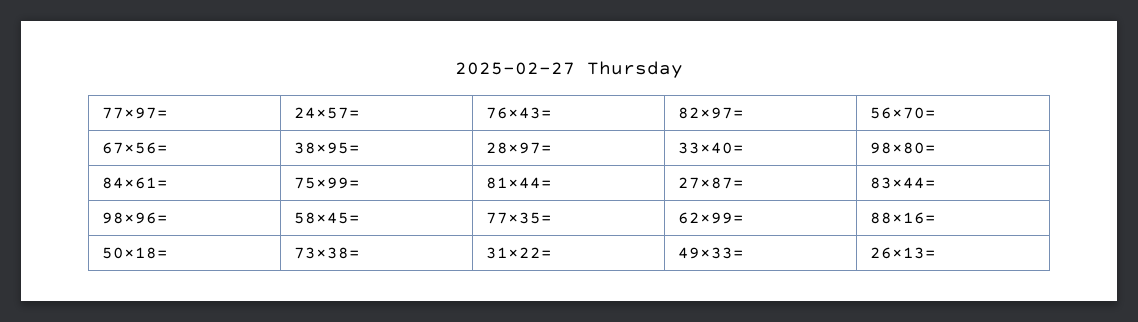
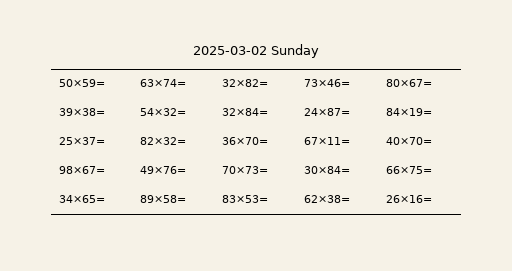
[455,61,683,78] [101,107,168,119] [293,107,360,119] [485,107,552,119] [677,107,744,119] [869,107,936,119] [101,142,168,154] [293,142,360,154] [485,142,552,154] [677,142,744,154] [869,142,936,154] [101,177,168,189] [293,177,360,189] [485,177,552,189] [677,177,744,189] [869,177,936,189] [101,212,168,224] [293,212,360,224] [485,212,552,224] [677,212,744,224] [869,212,936,224] [101,247,168,259] [293,247,360,259] [485,247,552,259] [677,247,744,259] [869,247,936,259] 2025-02-27 Thursday // 77×97= | 24×57= | 76×43= | 82×97= | 56×70= // 67×56= | 38×95= | 28×97= | 33×40= | 98×80= // 84×61= | 75×99= | 81×44= | 27×87= | 83×44= // 98×96= | 58×45= | 77×35= | 62×99= | 88×16= // 50×18= | 73×38= | 31×22= | 49×33= | 26×13= -> [193,44,319,58] [58,79,105,87] [139,79,186,87] [221,79,268,87] [303,79,350,87] [385,79,432,87] [58,108,105,116] [139,108,186,116] [221,108,268,116] [303,108,350,116] [385,108,432,116] [58,137,105,145] [139,137,186,145] [221,137,268,145] [303,137,350,145] [385,137,432,145] [58,166,105,174] [139,166,186,174] [221,166,268,174] [303,166,350,174] [385,166,432,174] [58,195,105,203] [139,195,186,203] [221,195,268,203] [303,195,350,203] [385,195,432,203] 2025-03-02 Sunday // 50×59= | 63×74= | 32×82= | 73×46= | 80×67= // 39×38= | 54×32= | 32×84= | 24×87= | 84×19= // 25×37= | 82×32= | 36×70= | 67×11= | 40×70= // 98×67= | 49×76= | 70×73= | 30×84= | 66×75= // 34×65= | 89×58= | 83×53= | 62×38= | 26×16=

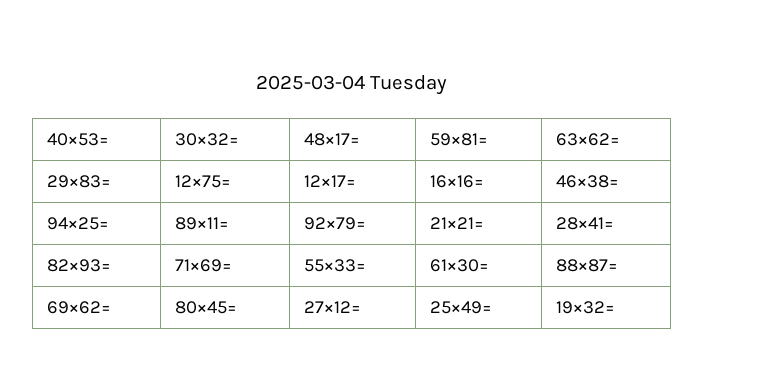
[193,44,319,58] [58,79,105,87] [139,79,186,87] [221,79,268,87] [303,79,350,87] [385,79,432,87] [58,108,105,116] [139,108,186,116] [221,108,268,116] [303,108,350,116] [385,108,432,116] [58,137,105,145] [139,137,186,145] [221,137,268,145] [303,137,350,145] [385,137,432,145] [58,166,105,174] [139,166,186,174] [221,166,268,174] [303,166,350,174] [385,166,432,174] [58,195,105,203] [139,195,186,203] [221,195,268,203] [303,195,350,203] [385,195,432,203] 2025-03-02 Sunday // 50×59= | 63×74= | 32×82= | 73×46= | 80×67= // 39×38= | 54×32= | 32×84= | 24×87= | 84×19= // 25×37= | 82×32= | 36×70= | 67×11= | 40×70= // 98×67= | 49×76= | 70×73= | 30×84= | 66×75= // 34×65= | 89×58= | 83×53= | 62×38= | 26×16= -> [255,75,448,95] [47,133,110,146] [175,133,240,146] [304,133,361,146] [430,133,489,146] [556,133,621,146] [47,175,112,188] [175,175,232,188] [304,175,357,187] [430,175,485,188] [556,175,620,188] [47,217,110,230] [175,217,230,230] [304,217,367,230] [430,217,485,229] [556,217,615,230] [47,259,112,272] [175,259,233,272] [304,259,367,272] [430,259,490,272] [556,259,619,272] [47,301,112,314] [175,301,238,314] [304,301,362,313] [430,301,493,314] [556,301,616,314] 2025-03-04 Tuesday // 40×53= | 30×32= | 48×17= | 59×81= | 63×62= // 29×83= | 12×75= | 12×17= | 16×16= | 46×38= // 94×25= | 89×11= | 92×79= | 21×21= | 28×41= // 82×93= | 71×69= | 55×33= | 61×30= | 88×87= // 69×62= | 80×45= | 27×12= | 25×49= | 19×32=

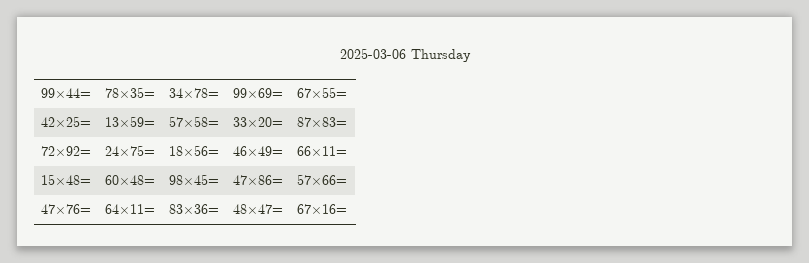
[255,75,448,95] [47,133,110,146] [175,133,240,146] [304,133,361,146] [430,133,489,146] [556,133,621,146] [47,175,112,188] [175,175,232,188] [304,175,357,187] [430,175,485,188] [556,175,620,188] [47,217,110,230] [175,217,230,230] [304,217,367,230] [430,217,485,229] [556,217,615,230] [47,259,112,272] [175,259,233,272] [304,259,367,272] [430,259,490,272] [556,259,619,272] [47,301,112,314] [175,301,238,314] [304,301,362,313] [430,301,493,314] [556,301,616,314] 2025-03-04 Tuesday // 40×53= | 30×32= | 48×17= | 59×81= | 63×62= // 29×83= | 12×75= | 12×17= | 16×16= | 46×38= // 94×25= | 89×11= | 92×79= | 21×21= | 28×41= // 82×93= | 71×69= | 55×33= | 61×30= | 88×87= // 69×62= | 80×45= | 27×12= | 25×49= | 19×32= -> [339,48,471,62] [40,88,91,98] [104,87,155,98] [168,88,219,98] [232,88,283,98] [296,87,347,98] [40,116,91,127] [104,116,155,127] [168,116,219,127] [232,117,283,127] [296,117,347,127] [40,146,91,156] [104,145,155,156] [168,145,219,156] [232,146,283,156] [296,146,347,156] [40,174,91,185] [104,175,155,185] [168,174,219,185] [232,175,283,185] [296,174,347,185] [40,204,91,214] [104,204,155,214] [168,204,219,214] [232,204,283,214] [296,204,347,214] 2025-03-06 Thursday // 99×44= | 78×35= | 34×78= | 99×69= | 67×55= // 42×25= | 13×59= | 57×58= | 33×20= | 87×83= // 72×92= | 24×75= | 18×56= | 46×49= | 66×11= // 15×48= | 60×48= | 98×45= | 47×86= | 57×66= // 47×76= | 64×11= | 83×36= | 48×47= | 67×16=

